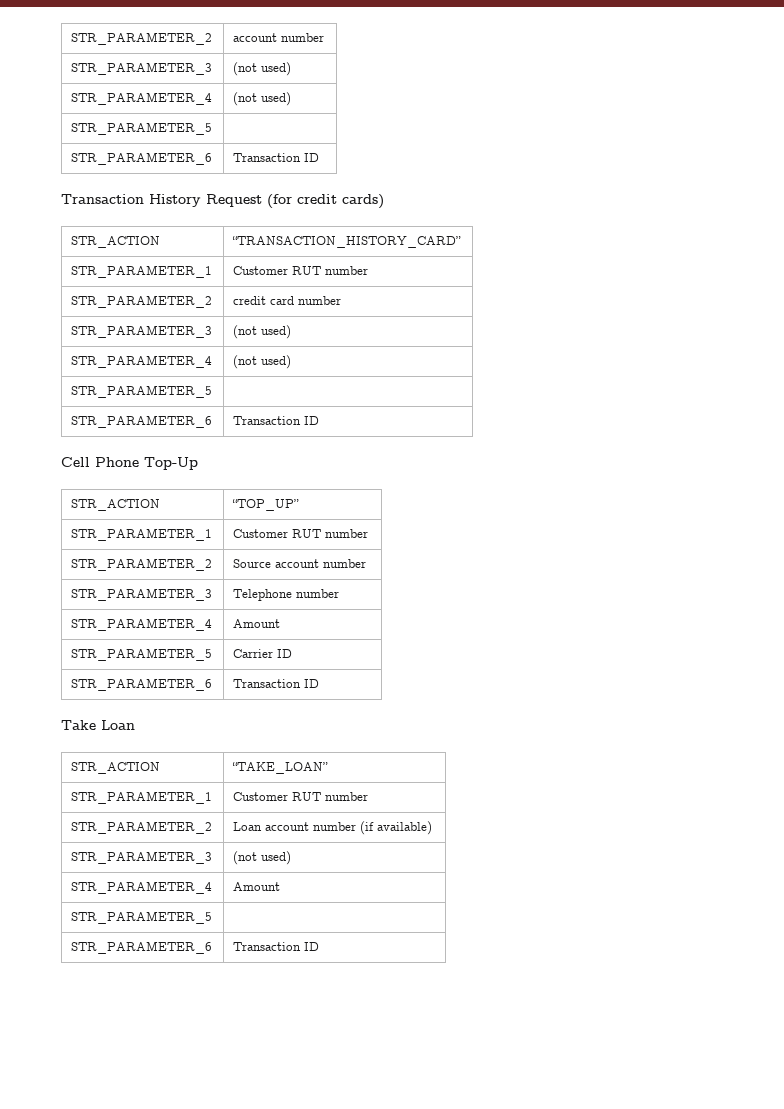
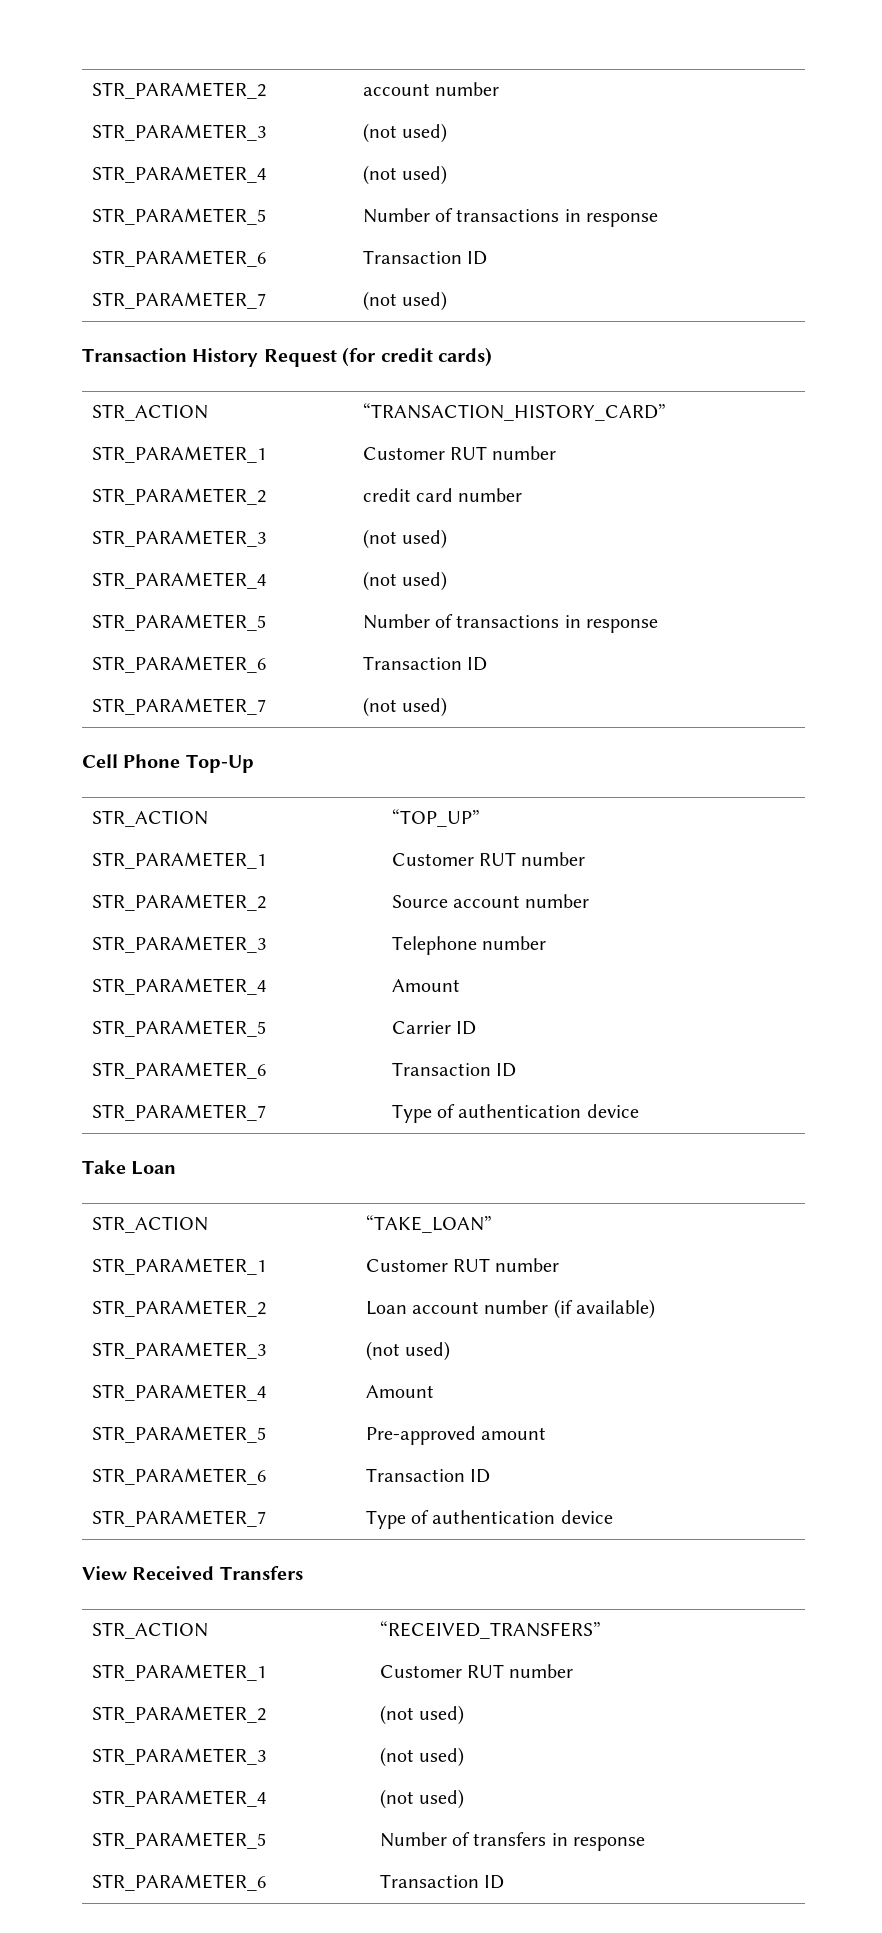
[71,152,213,165] [233,153,320,162] // STR_PARAMETER_6 | Transaction ID -> [362,208,659,227] [91,250,266,267] [362,250,488,265] [91,292,266,309] [362,291,448,311] Number of transactions in response // STR_PARAMETER_6 | Transaction ID // STR_PARAMETER_7 | (not used)
[71,415,213,428] [233,416,320,425] // STR_PARAMETER_6 | Transaction ID -> [362,614,659,633] [91,656,266,673] [362,656,488,671] [91,698,266,715] [362,697,448,717] Number of transactions in response // STR_PARAMETER_6 | Transaction ID // STR_PARAMETER_7 | (not used)
(320, 683) none -> [91,1104,266,1121] [391,1104,639,1123] // STR_PARAMETER_7 | Type of authentication device
[71,941,213,954] [233,942,320,951] // STR_PARAMETER_6 | Transaction ID -> [365,1426,547,1445] [91,1468,266,1485] [365,1468,491,1483] [91,1510,266,1527] [365,1510,613,1529] [82,1566,303,1580] [91,1622,208,1639] [379,1621,601,1639] [91,1664,266,1681] [379,1664,574,1678] [91,1706,266,1723] [379,1705,465,1725] [91,1748,266,1765] [379,1747,465,1767] [91,1790,266,1807] [379,1789,465,1809] [91,1832,266,1849] [379,1832,646,1851] [91,1874,266,1891] [379,1874,505,1889] Pre-approved amount // STR_PARAMETER_6 | Transaction ID // STR_PARAMETER_7 | Type of authentication device // View Received Transfers // STR_ACTION | “RECEIVED_TRANSFERS” // STR_PARAMETER_1 | Customer RUT number // STR_PARAMETER_2 | (not used) // STR_PARAMETER_3 | (not used) // STR_PARAMETER_4 | (not used) // STR_PARAMETER_5 | Number of transfers in response // STR_PARAMETER_6 | Transaction ID

